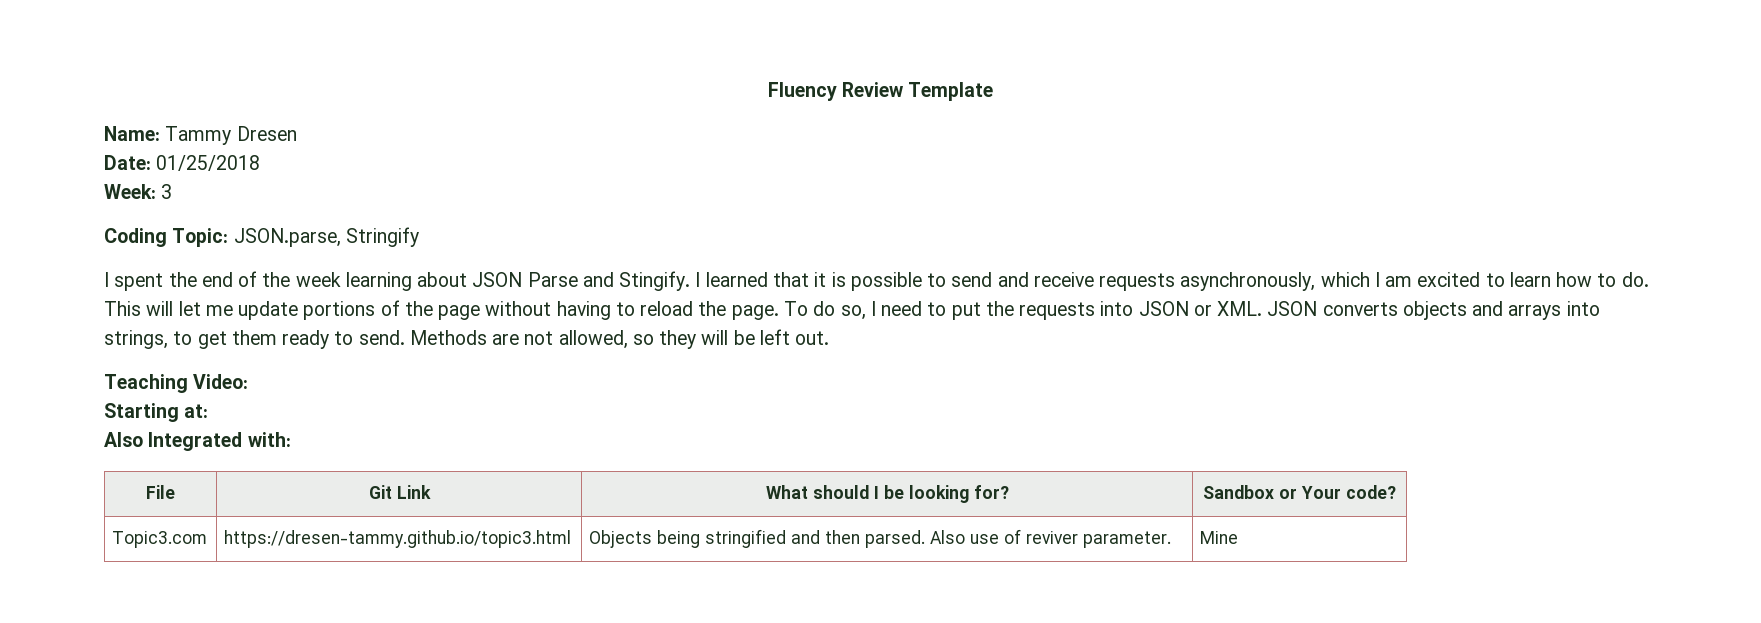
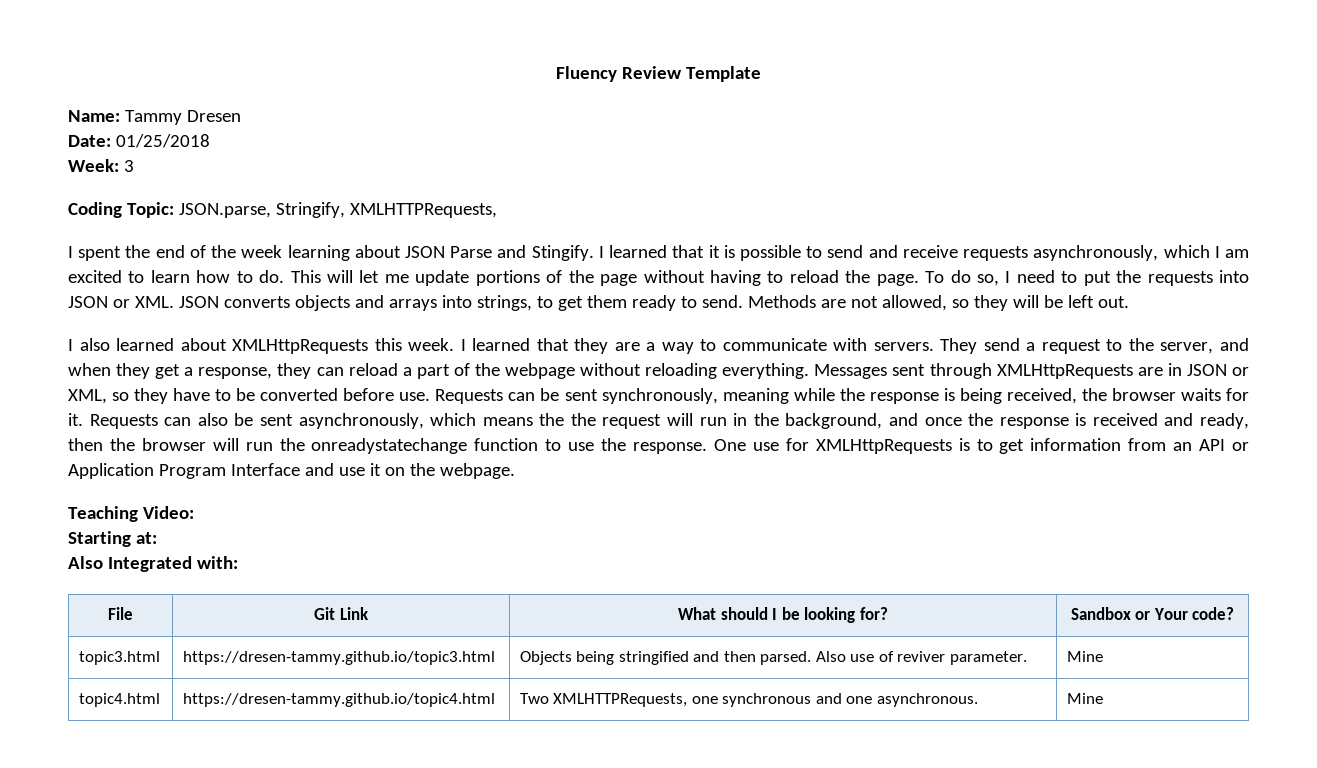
[345,227,419,247] Stringify -> [275,202,497,218] Stringify, XMLHTTPRequests,
(830, 338) none -> [68,338,1249,354] [68,363,1250,379] [68,388,1249,404] [68,413,1250,429] [68,438,1249,454] [68,463,515,479] // I also learned about XMLHttpRequests this week. I learned that they are a way to communicate with servers. They send a request to the server, and when they get a response, they can reload a part of the webpage without reloading everything. Messages sent through XMLHttpRequests are in JSON or XML, so they have to be converted before use. Requests can be sent synchronously, meaning while the response is being received, the browser waits for it. Requests can also be sent asynchronously, which means the the request will run in the background, and once the response is received and ready, then the browser will run the onreadystatechange function to use the response. One use for XMLHttpRequests is to get information from an API or Application Program Interface and use it on the webpage.
[112,531,208,548] Topic3.com -> [78,651,160,665] topic3.html
(1239, 537) none -> [78,693,160,707] [182,693,495,707] [519,693,978,707] [1066,693,1103,704] // topic4.html | https://dresen-tammy.github.io/topic4.html | Two XMLHTTPRequests, one synchronous and one asynchronous. | Mine

